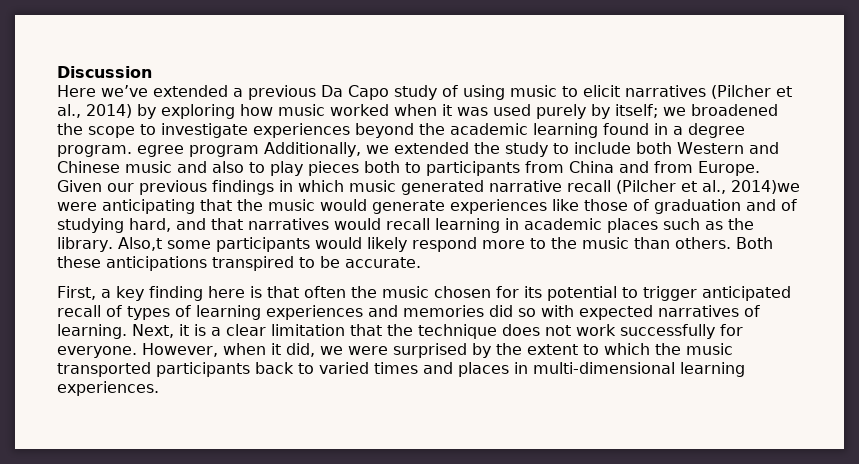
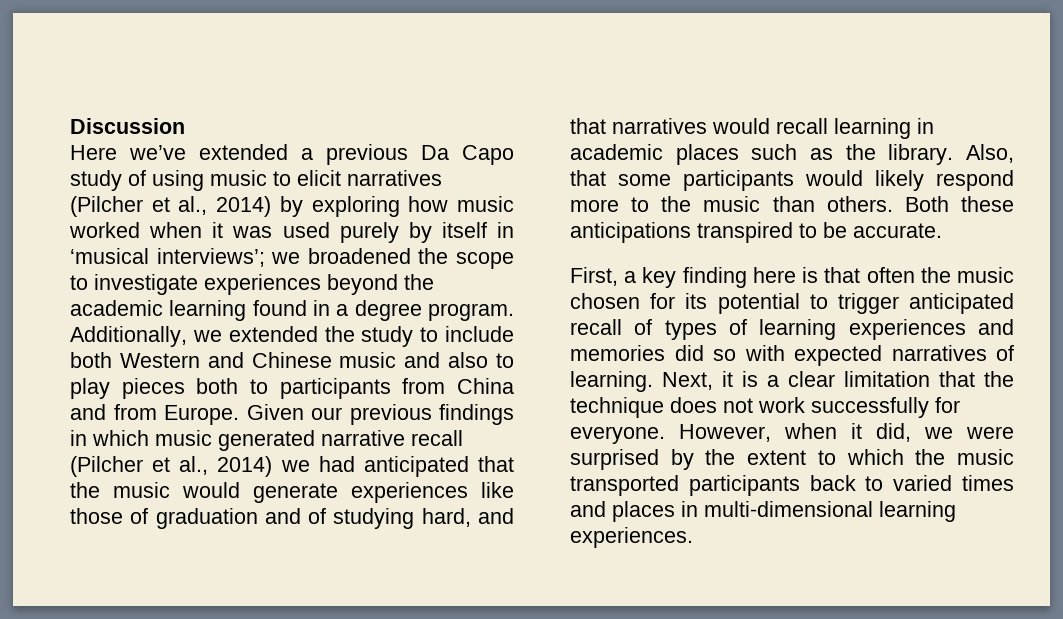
[615,104,658,118] itself; -> [441,222,514,238] [70,248,265,267] itself in ‘musical interviews’;
[137,145,259,157] egree program -> (514, 312) none
[731,180,800,194] [57,199,195,214] 2014)we were anticipating -> [217,456,469,477] 2014) we had anticipated
[117,237,162,251] Also,t -> [966,144,1014,163] [570,170,606,186] Also, that

